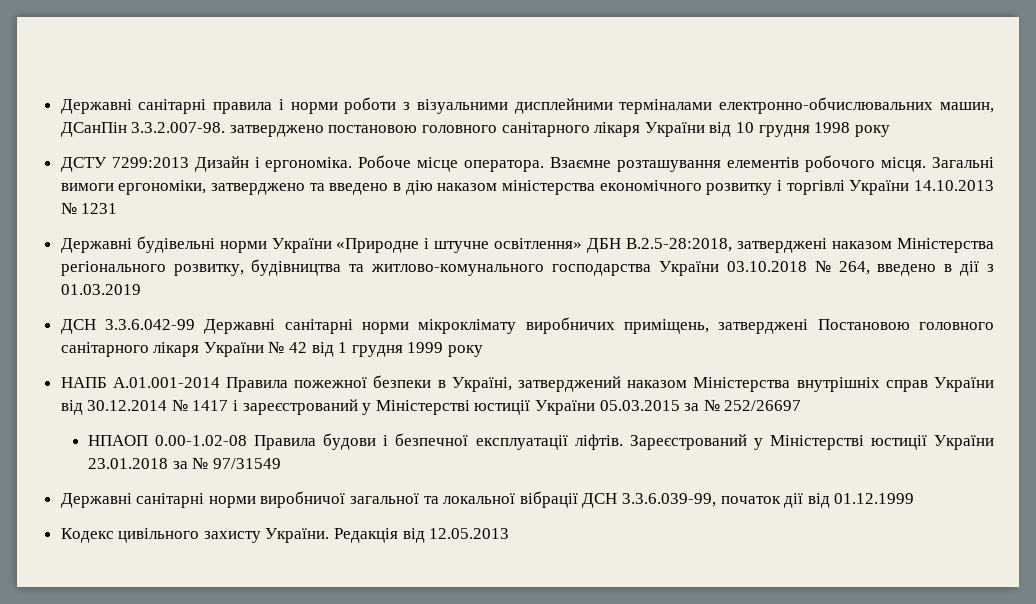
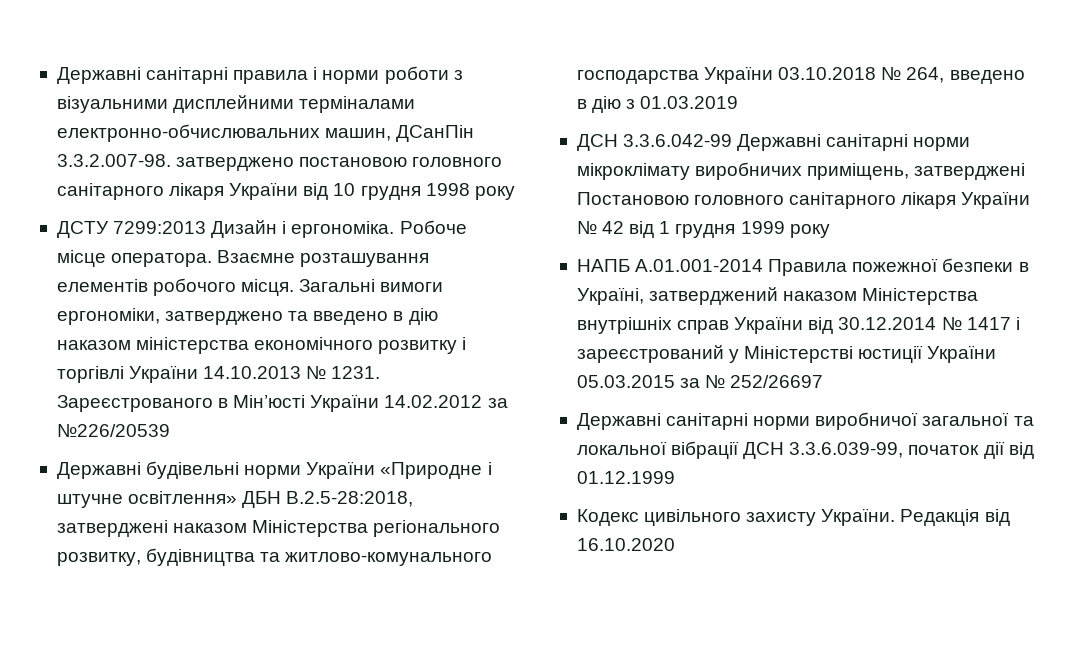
[81,203,118,214] 1231 -> [331,366,381,379] [56,394,508,412] [56,424,170,437] 1231. Зареєстрованого в Мін’юсті України 14.02.2012 за №226/20539
[960,261,980,276] дії -> [592,96,622,113] дію
[88,433,994,450] [88,457,281,469] // НПАОП 0.00-1.02-08 Правила будови і безпечної експлуатації ліфтів. Зареєстрований у Міністерстві юстиції України 23.01.2018 за № 97/31549 -> (824, 381) none
[429,528,510,539] 12.05.2013 -> [576,538,675,551] 16.10.2020

